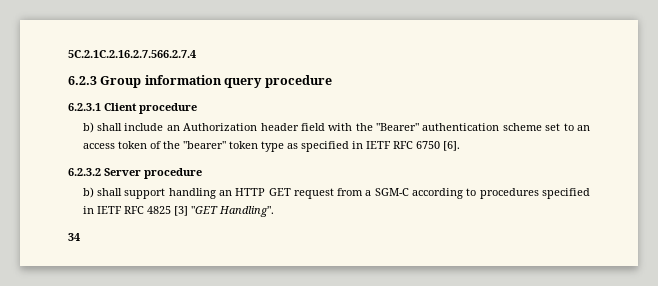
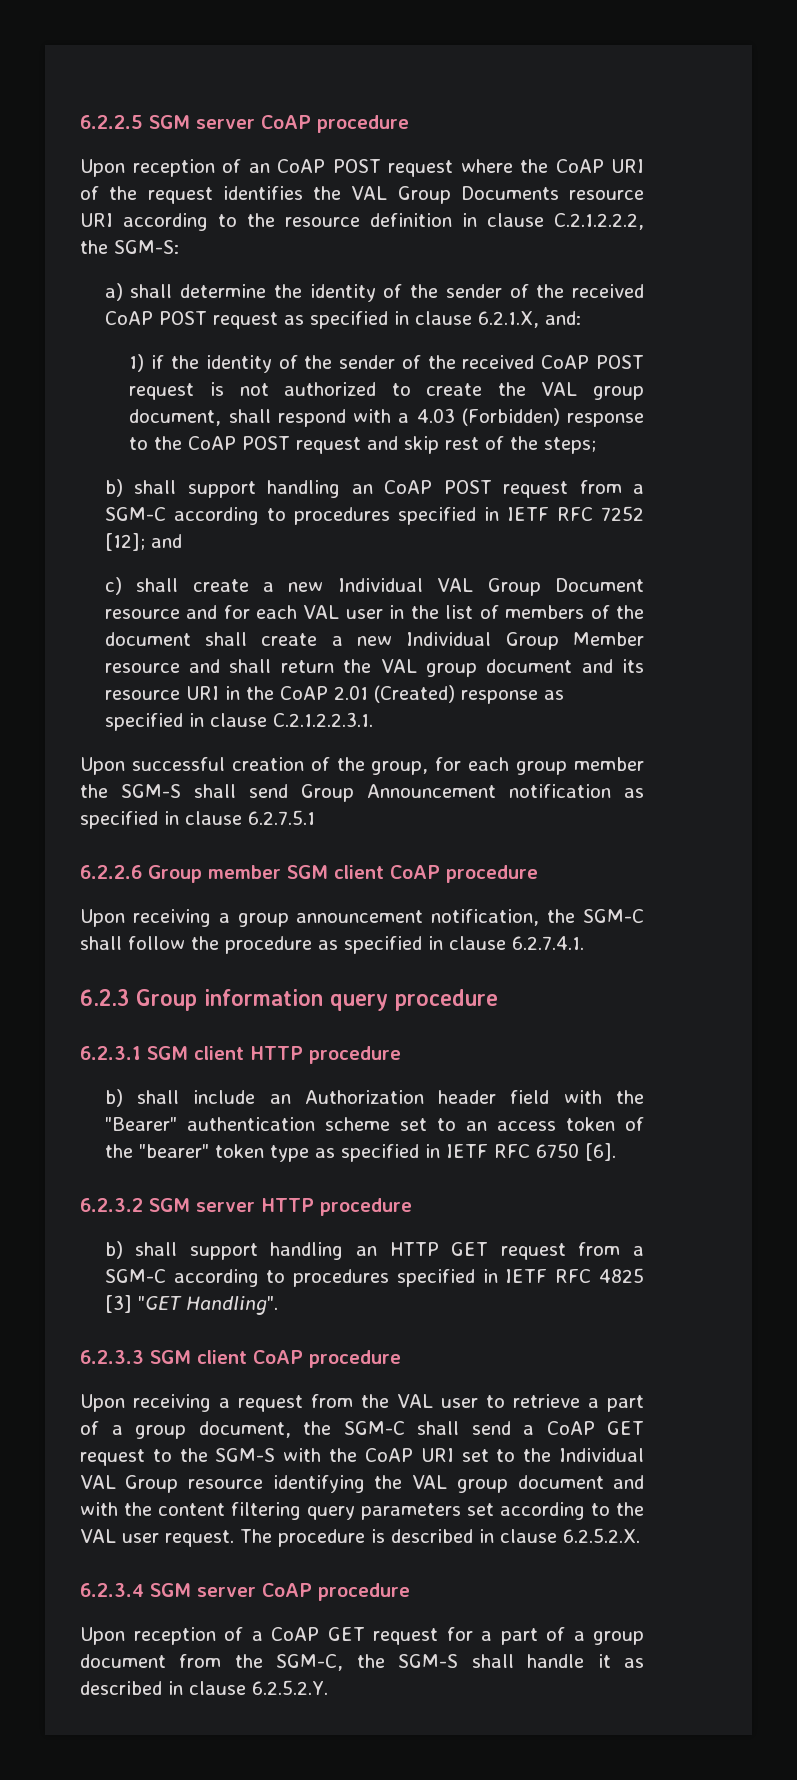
[68,50,196,58] 5C.2.1C.2.16.2.7.566.2.7.4 -> [80,115,409,133] [80,159,644,177] [80,186,644,204] [80,213,644,231] [80,240,179,254] [104,283,644,302] [104,311,581,329] [129,354,644,373] [129,382,644,400] [129,408,644,427] [129,436,597,454] [104,479,644,498] [104,506,644,525] [104,533,182,551] [104,577,644,596] [104,605,645,619] [104,632,644,650] [104,659,644,677] [104,685,564,704] [104,712,373,731] [80,757,645,775] [80,784,644,802] [80,810,315,829] [80,865,538,883] [80,909,644,927] [80,936,584,954] 6.2.2.5 SGM server CoAP procedure // Upon reception of an CoAP POST request where the CoAP URI of the request identifies the VAL Group Documents resource URI according to the resource definition in clause C.2.1.2.2.2, the SGM-S: // a) shall determine the identity of the sender of the received CoAP POST request as specified in clause 6.2.1.X, and: // 1) if the identity of the sender of the received CoAP POST request is not authorized to create the VAL group document, shall respond with a 4.03 (Forbidden) response to the CoAP POST request and skip rest of the steps; // b) shall support handling an CoAP POST request from a SGM-C according to procedures specified in IETF RFC 7252 [12]; and // c) shall create a new Individual VAL Group Document resource and for each VAL user in the list of members of the document shall create a new Individual Group Member resource and shall return the VAL group document and its resource URI in the CoAP 2.01 (Created) response as specified in clause C.2.1.2.2.3.1. // Upon successful creation of the group, for each group member the SGM-S shall send Group Announcement notification as specified in clause 6.2.7.5.1 // 6.2.2.6 Group member SGM client CoAP procedure // Upon receiving a group announcement notification, the SGM-C shall follow the procedure as specified in clause 6.2.7.4.1.
[104,103,137,111] Client -> [147,1046,303,1060] SGM client HTTP
[104,168,141,176] Server -> [149,1198,314,1212] SGM server HTTP
[68,233,80,241] 34 -> [80,1350,401,1368] [80,1394,644,1412] [80,1421,644,1439] [80,1448,644,1466] [80,1475,644,1493] [80,1502,644,1520] [80,1528,640,1547] [80,1583,410,1601] [80,1627,644,1645] [80,1654,645,1671] [80,1680,328,1695] 6.2.3.3 SGM client CoAP procedure // Upon receiving a request from the VAL user to retrieve a part of a group document, the SGM-C shall send a CoAP GET request to the SGM-S with the CoAP URI set to the Individual VAL Group resource identifying the VAL group document and with the content filtering query parameters set according to the VAL user request. The procedure is described in clause 6.2.5.2.X. // 6.2.3.4 SGM server CoAP procedure // Upon reception of a CoAP GET request for a part of a group document from the SGM-C, the SGM-S shall handle it as described in clause 6.2.5.2.Y.

